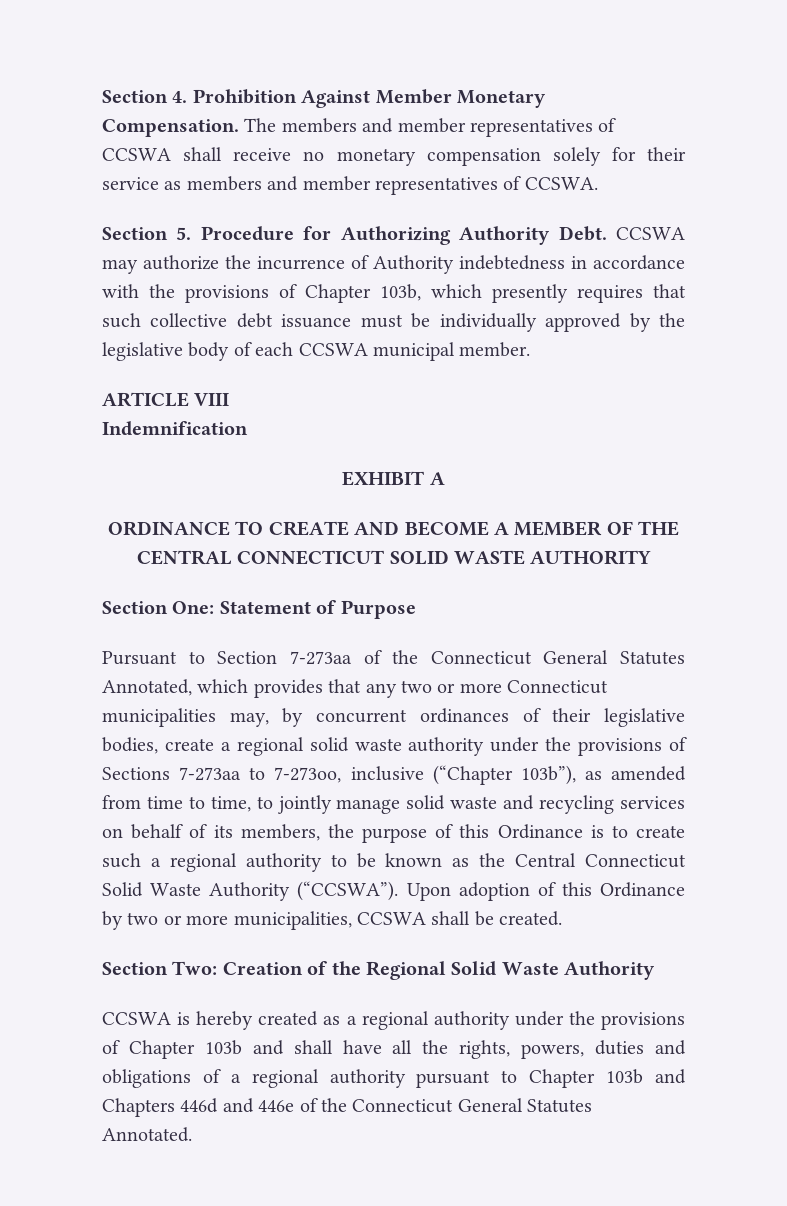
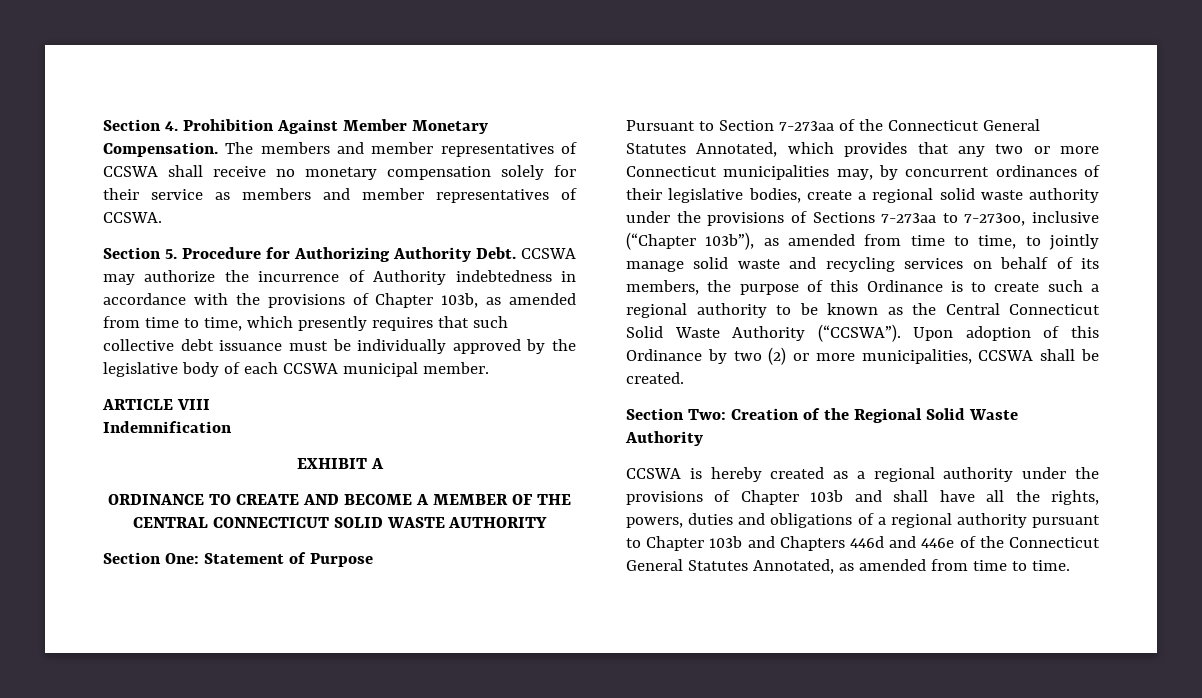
(421, 292) none -> [486,293,576,305] [103,316,242,331] as amended from time to time,
(159, 918) none -> [768,347,787,365] (2)
[102,1127,192,1142] Annotated. -> [752,559,1070,574] Annotated, as amended from time to time.

